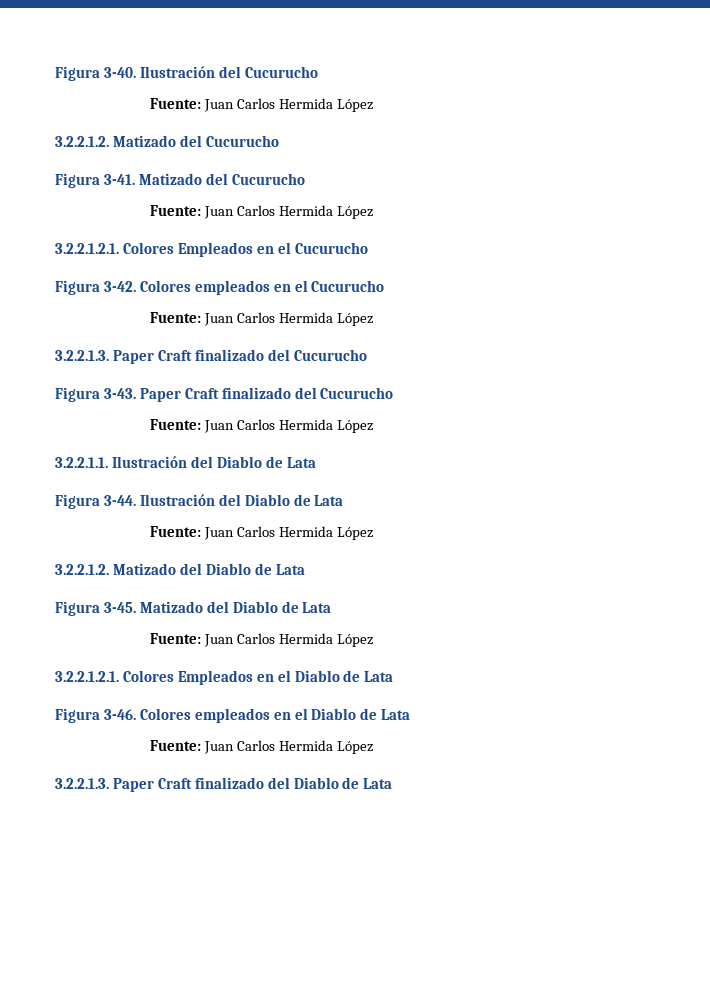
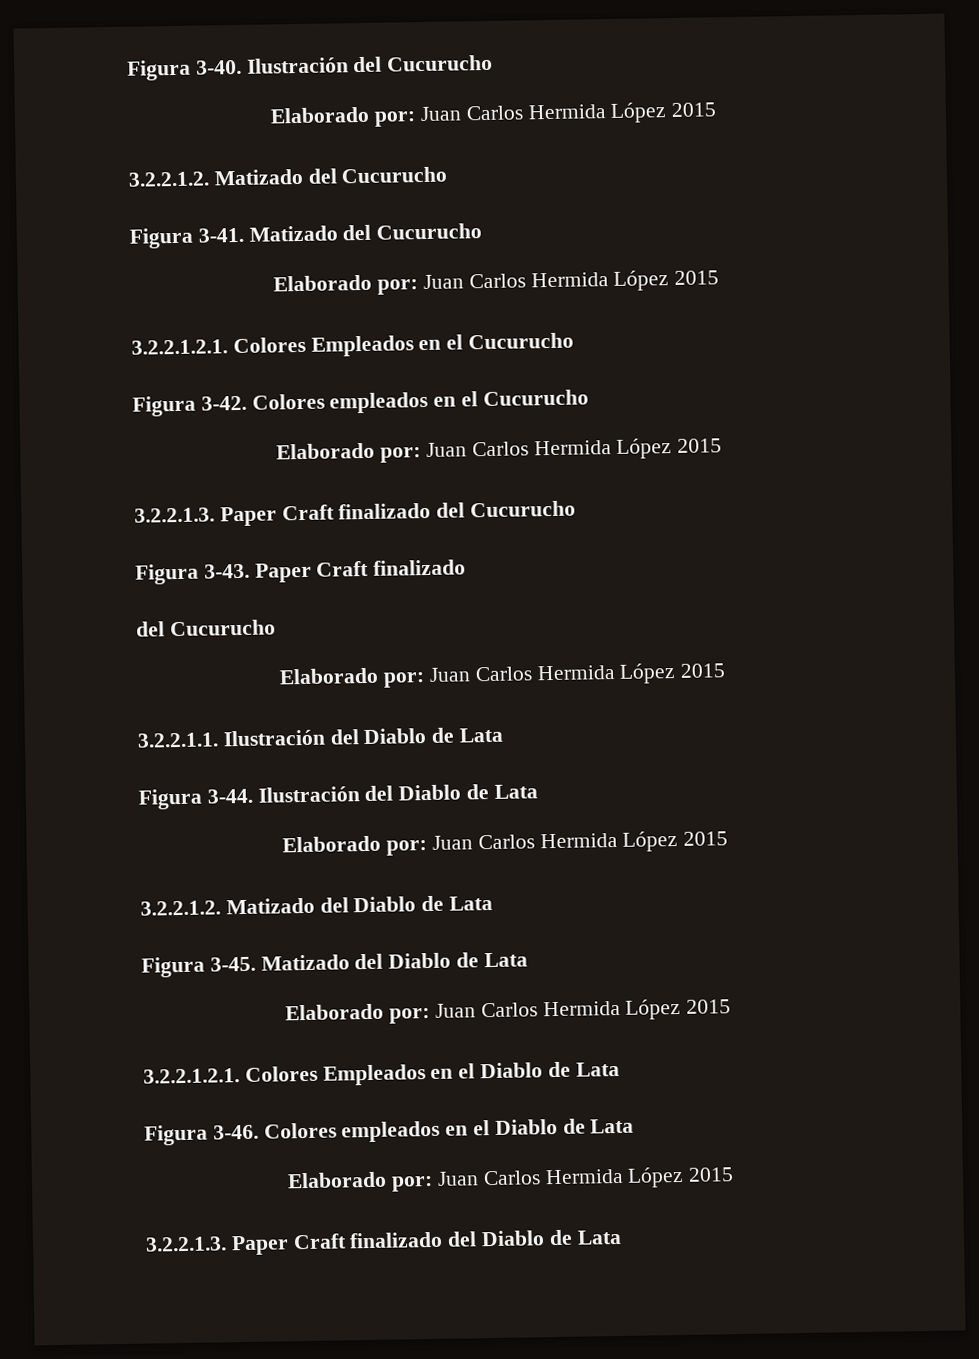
[150,98,374,112] Fuente: Juan Carlos Hermida López -> [270,102,717,127] Elaborado por: Juan Carlos Hermida López 2015
[150,205,374,219] Fuente: Juan Carlos Hermida López -> [273,270,720,295] Elaborado por: Juan Carlos Hermida López 2015
[150,312,374,326] Fuente: Juan Carlos Hermida López -> [276,438,723,463] Elaborado por: Juan Carlos Hermida López 2015
[294,387,394,399] [150,419,374,433] del Cucurucho // Fuente: Juan Carlos Hermida López -> [136,619,276,637] [279,663,726,688] // del Cucurucho // Elaborado por: Juan Carlos Hermida López 2015
[150,526,374,540] Fuente: Juan Carlos Hermida López -> [282,830,729,856] Elaborado por: Juan Carlos Hermida López 2015
[150,633,374,647] Fuente: Juan Carlos Hermida López -> [285,998,732,1024] Elaborado por: Juan Carlos Hermida López 2015
[150,740,374,754] Fuente: Juan Carlos Hermida López -> [287,1166,735,1192] Elaborado por: Juan Carlos Hermida López 2015

